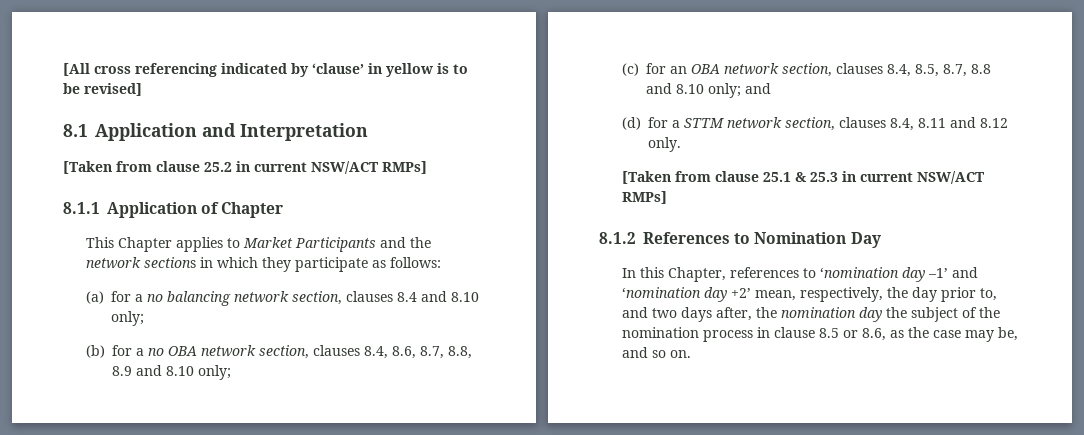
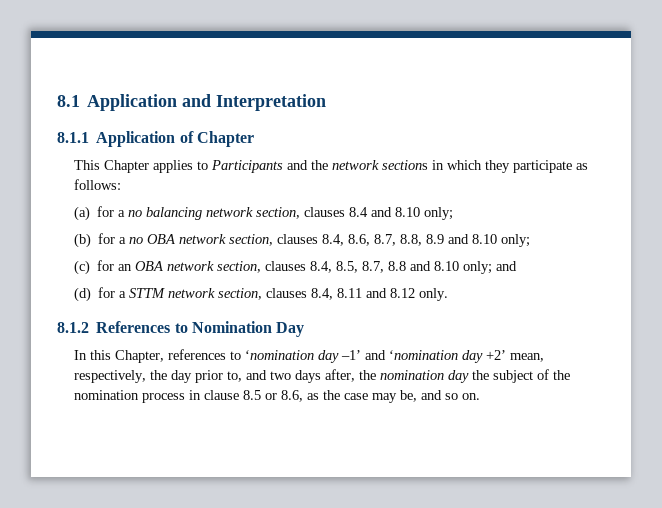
[63,63,468,77] [63,83,142,96] [63,123,368,141] [63,161,427,174] [All cross referencing indicated by ‘clause’ in yellow is to be revised] // 8.1 Application and Interpretation // [Taken from clause 25.2 in current NSW/ACT RMPs] -> [57,94,327,111] 8.1 Application and Interpretation
[243,237,294,248] Market -> (208, 165) none
[622,171,985,184] [622,191,668,204] // [Taken from clause 25.1 & 25.3 in current NSW/ACT RMPs] -> (449, 294) none

